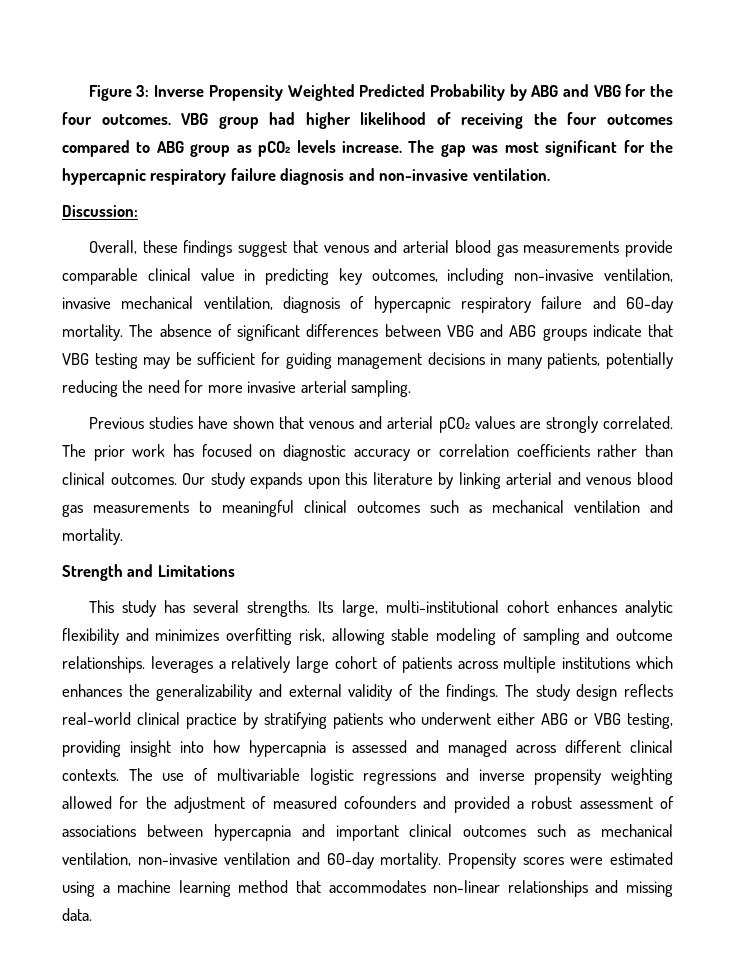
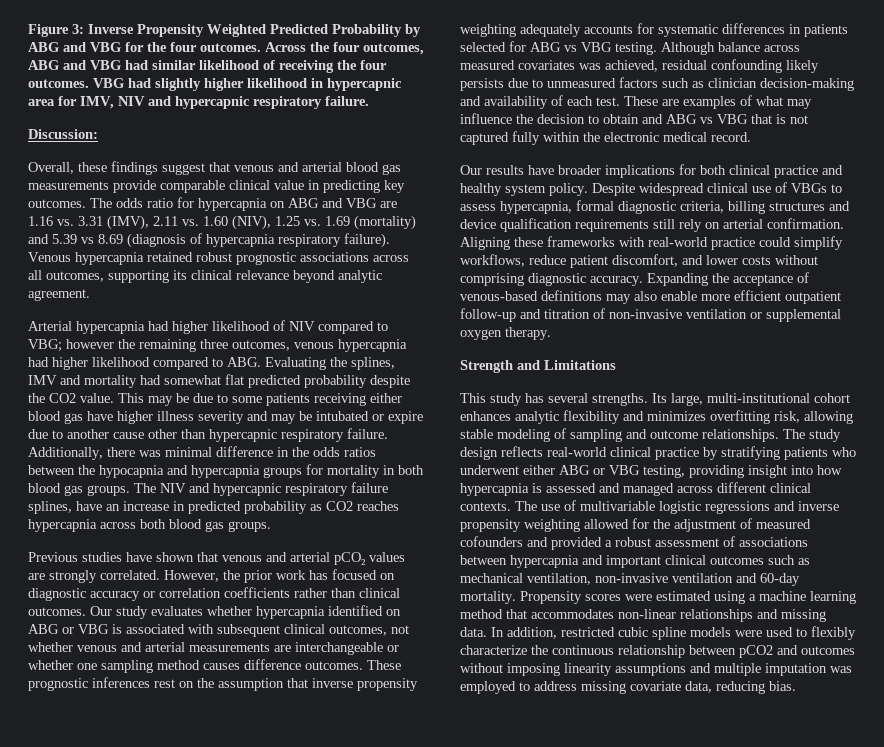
[181,112,351,129] VBG group had higher -> [265,42,424,55] [28,60,196,70] Across the four outcomes, ABG and VBG had similar
[607,114,673,125] [62,140,674,157] [62,168,550,185] outcomes compared to ABG group as pCO₂ levels increase. The gap was most significant for the hypercapnic respiratory failure diagnosis and non-invasive ventilation. -> [28,78,402,91] [28,96,369,109] outcomes. VBG had slightly higher likelihood in hypercapnic area for IMV, NIV and hypercapnic respiratory failure.
[371,268,673,285] [62,296,673,313] [62,324,673,341] [62,352,673,369] [62,380,412,397] outcomes, including non-invasive ventilation, invasive mechanical ventilation, diagnosis of hypercapnic respiratory failure and 60-day mortality. The absence of significant differences between VBG and ABG groups indicate that VBG testing may be sufficient for guiding management decisions in many patients, potentially reducing the need for more invasive arterial sampling. -> [28,197,397,211] [28,215,416,230] [28,233,390,248] [28,252,409,265] [28,270,382,283] [28,289,90,301] [28,320,388,334] [28,339,407,352] [28,357,395,370] [28,374,410,388] [28,393,402,406] [28,411,423,424] [28,428,388,442] [28,446,376,460] [28,464,424,478] [28,482,388,496] [28,501,399,514] [28,519,271,532] outcomes. The odds ratio for hypercapnia on ABG and VBG are 1.16 vs. 3.31 (IMV), 2.11 vs. 1.60 (NIV), 1.25 vs. 1.69 (mortality) and 5.39 vs 8.69 (diagnosis of hypercapnia respiratory failure). Venous hypercapnia retained robust prognostic associations across all outcomes, supporting its clinical relevance beyond analytic agreement. // Arterial hypercapnia had higher likelihood of NIV compared to VBG; however the remaining three outcomes, venous hypercapnia had higher likelihood compared to ABG. Evaluating the splines, IMV and mortality had somewhat flat predicted probability despite the CO2 value. This may be due to some patients receiving either blood gas have higher illness severity and may be intubated or expire due to another cause other than hypercapnic respiratory failure. Additionally, there was minimal difference in the odds ratios between the hypocapnia and hypercapnia groups for mortality in both blood gas groups. The NIV and hypercapnic respiratory failure splines, have an increase in predicted probability as CO2 reaches hypercapnia across both blood gas groups.
[62,444,86,457] The -> [164,570,240,582] However, the
[250,472,674,489] [62,500,673,517] [62,528,123,545] expands upon this literature by linking arterial and venous blood gas measurements to meaningful clinical outcomes such as mechanical ventilation and mortality. -> [151,605,401,619] [28,624,409,637] [28,642,399,655] [28,659,401,673] [28,677,418,691] [460,23,848,37] [460,41,800,55] [460,59,819,73] [460,77,854,91] [460,95,812,109] [460,113,808,124] [460,131,751,145] [460,164,843,178] [460,182,842,196] [460,200,850,214] [460,218,844,232] [460,236,843,250] [460,254,818,268] [460,272,809,286] [460,290,841,304] [460,308,841,322] [460,327,551,340] evaluates whether hypercapnia identified on ABG or VBG is associated with subsequent clinical outcomes, not whether venous and arterial measurements are interchangeable or whether one sampling method causes difference outcomes. These prognostic inferences rest on the assumption that inverse propensity weighting adequately accounts for systematic differences in patients selected for ABG vs VBG testing. Although balance across measured covariates was achieved, residual confounding likely persists due to unmeasured factors such as clinician decision-making and availability of each test. These are examples of what may influence the decision to obtain and ABG vs VBG that is not captured fully within the electronic medical record. // Our results have broader implications for both clinical practice and healthy system policy. Despite widespread clinical use of VBGs to assess hypercapnia, formal diagnostic criteria, billing structures and device qualification requirements still rely on arterial confirmation. Aligning these frameworks with real-world practice could simplify workflows, reduce patient discomfort, and lower costs without comprising diagnostic accuracy. Expanding the acceptance of venous-based definitions may also enable more efficient outpatient follow-up and titration of non-invasive ventilation or supplemental oxygen therapy.
[150,656,673,673] [62,684,499,701] leverages a relatively large cohort of patients across multiple institutions which enhances the generalizability and external validity of the findings. -> (779, 435) none
(92, 914) none -> [491,626,856,640] [460,645,855,658] [460,663,852,676] [460,681,796,694] In addition, restricted cubic spline models were used to flexibly characterize the continuous relationship between pCO2 and outcomes without imposing linearity assumptions and multiple imputation was employed to address missing covariate data, reducing bias.

